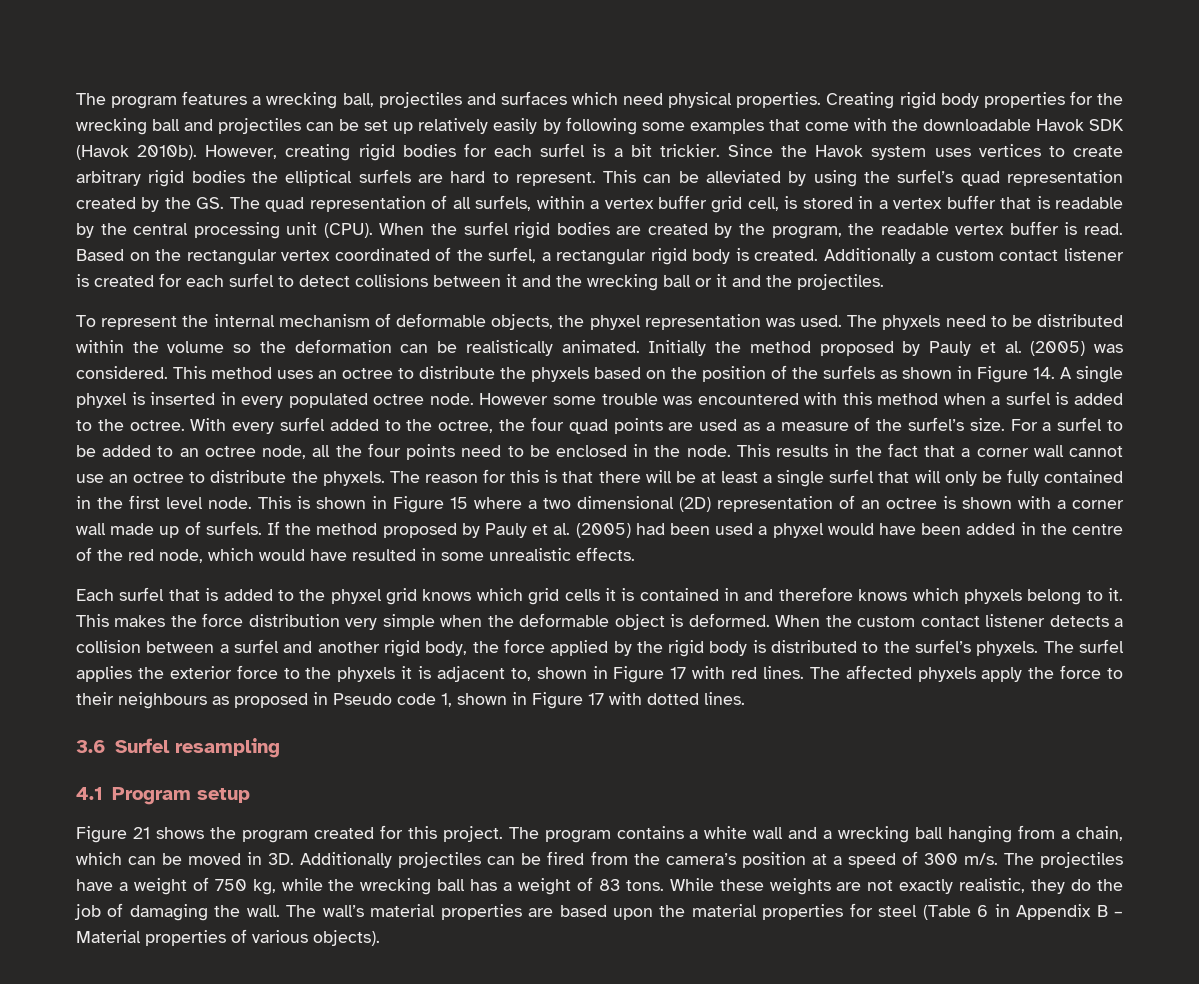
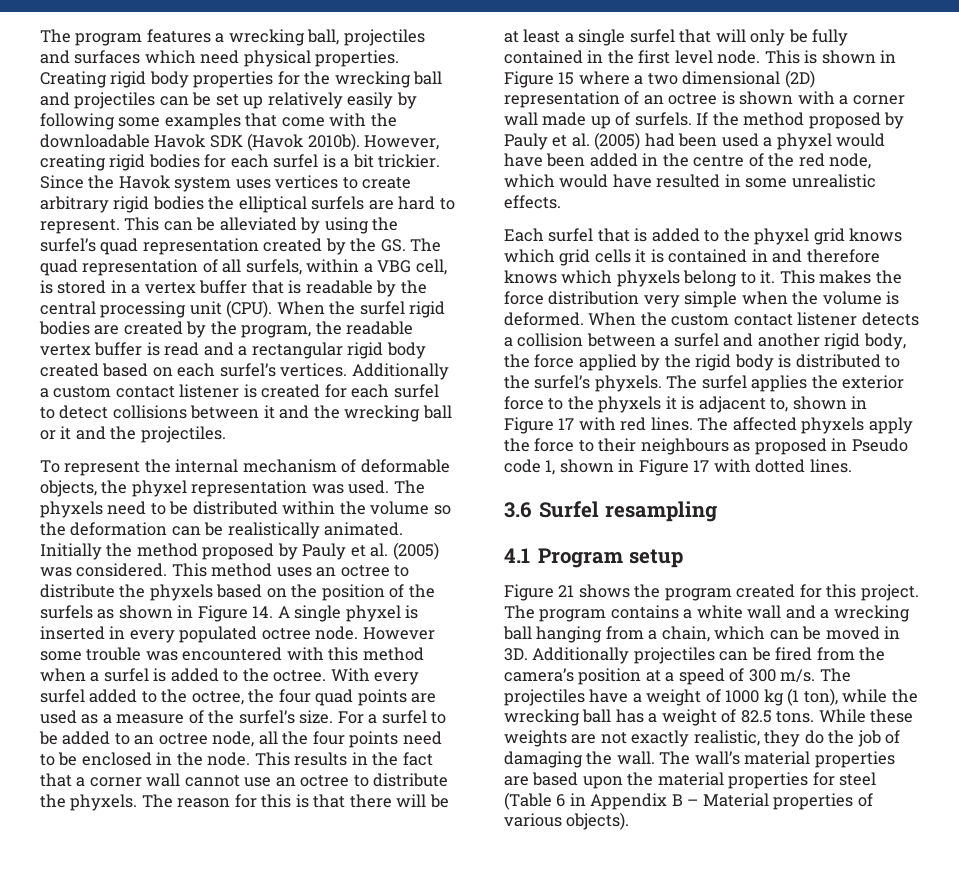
[604,195,743,213] vertex buffer grid -> [377,260,412,273] VBG
[1083,223,1123,235] [76,247,819,265] read. Based on the rectangular vertex coordinated of the surfel, a rectangular rigid body is created. -> [164,342,426,359] [40,363,348,377] read and a rectangular rigid body created based on each surfel’s vertices.
[519,613,665,630] deformable object -> [822,291,882,305] volume
[214,879,276,895] 750 kg, -> [725,688,838,706] 1000 kg (1 ton),
[598,879,620,891] 83 -> [740,710,772,723] 82.5

